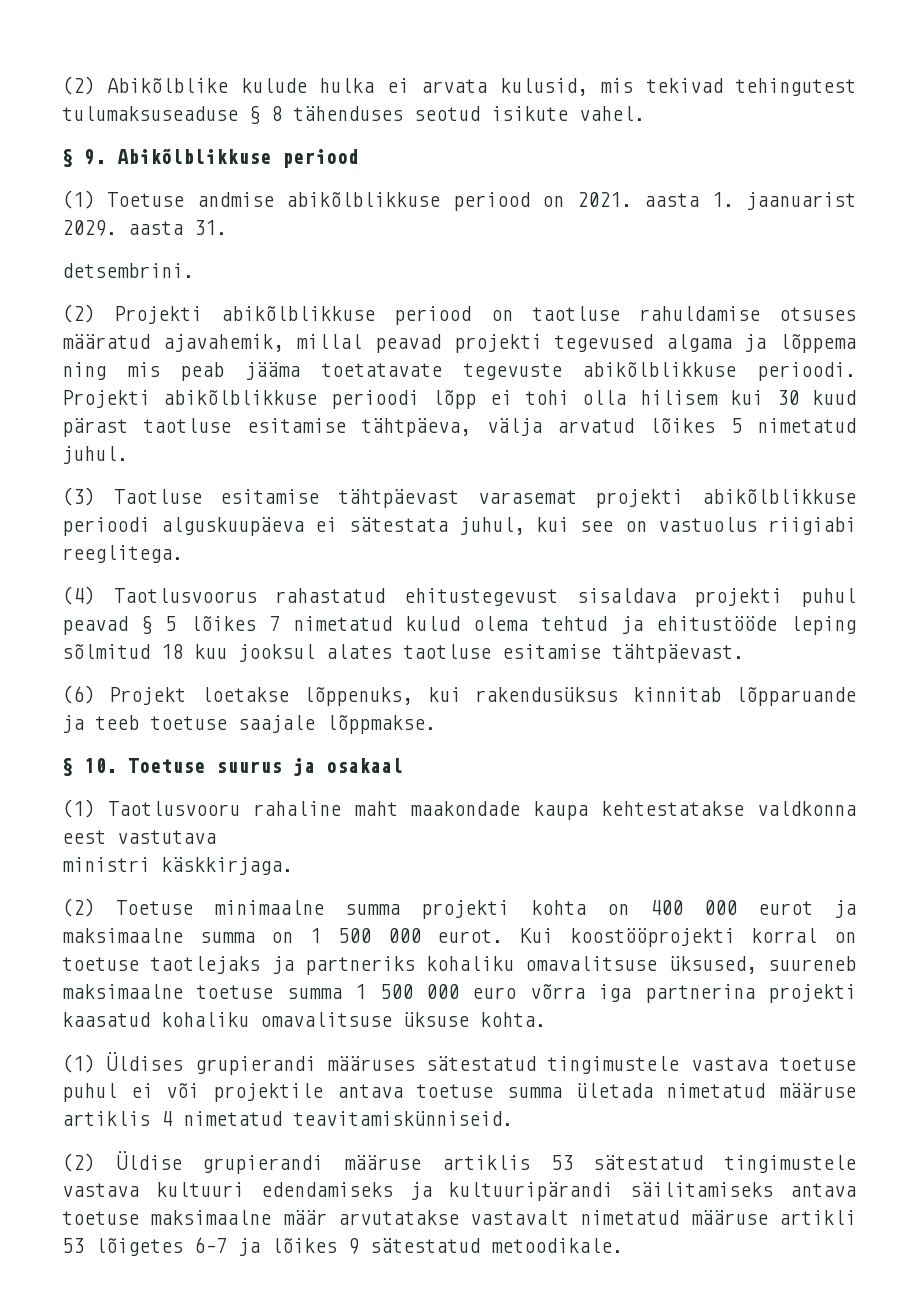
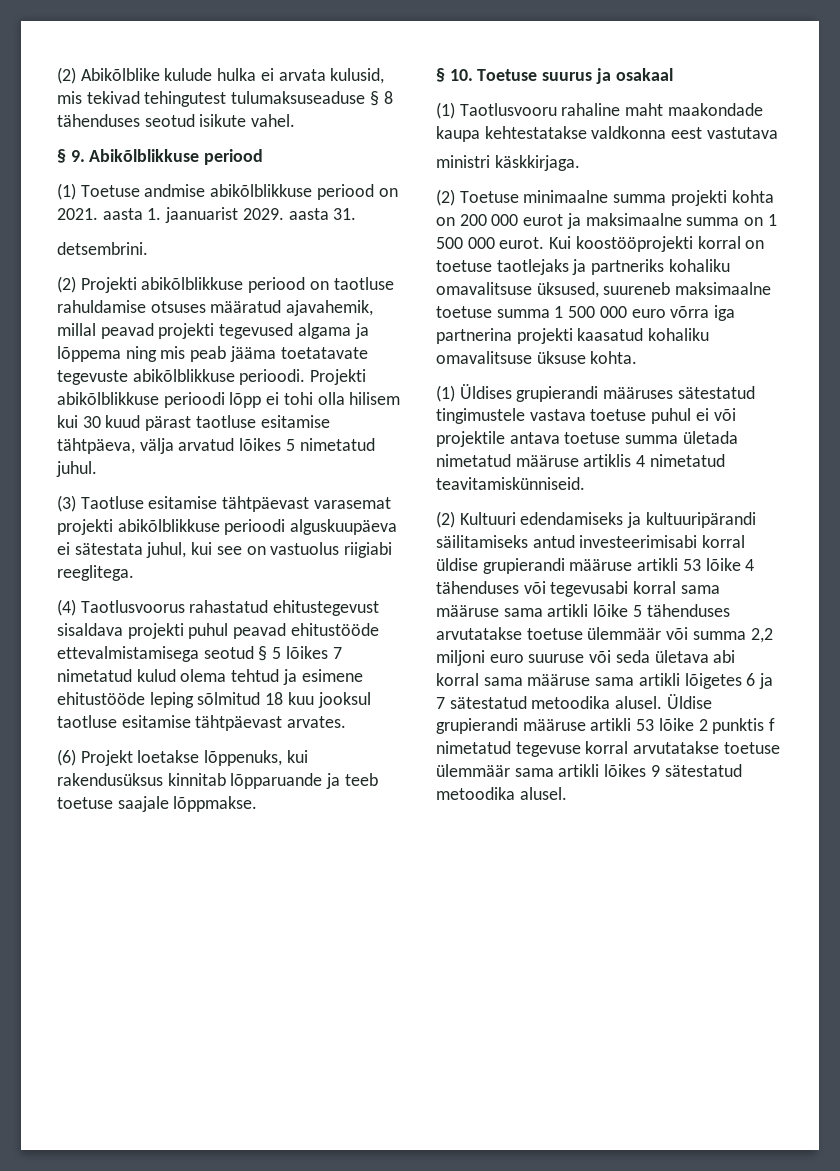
(128, 625) none -> [290,623,379,636] [57,646,254,662] ehitustööde ettevalmistamisega seotud
(643, 625) none -> [301,669,363,682] esimene
[326,644,744,663] alates taotluse esitamise tähtpäevast. -> [57,715,347,731] taotluse esitamise tähtpäevast arvates.
[649,900,683,915] 400 -> [459,214,487,226] 200
[115,1151,856,1174] [62,1182,856,1201] [62,1210,857,1225] [62,1237,260,1256] Üldise grupierandi määruse artiklis 53 sätestatud tingimustele vastava kultuuri edendamiseks ja kultuuripärandi säilitamiseks antava toetuse maksimaalne määr arvutatakse vastavalt nimetatud määruse artikli 53 lõigetes 6–7 ja -> [459,512,756,528] [436,535,746,548] [436,558,755,574] [436,581,720,597] [436,604,730,617] [436,627,773,643] [436,650,736,666] [436,673,774,689] [436,694,712,709] [436,718,776,734] [436,741,780,757] [436,764,600,777] Kultuuri edendamiseks ja kultuuripärandi säilitamiseks antud investeerimisabi korral üldise grupierandi määruse artikli 53 lõike 4 tähenduses või tegevusabi korral sama määruse sama artikli lõike 5 tähenduses arvutatakse toetuse ülemmäär või summa 2,2 miljoni euro suuruse või seda ületava abi korral sama määruse sama artikli lõigetes 6 ja 7 sätestatud metoodika alusel. Üldise grupierandi määruse artikli 53 lõike 2 punktis f nimetatud tegevuse korral arvutatakse toetuse ülemmäär sama artikli
[491,1238,623,1253] metoodikale. -> [436,787,567,800] metoodika alusel.

